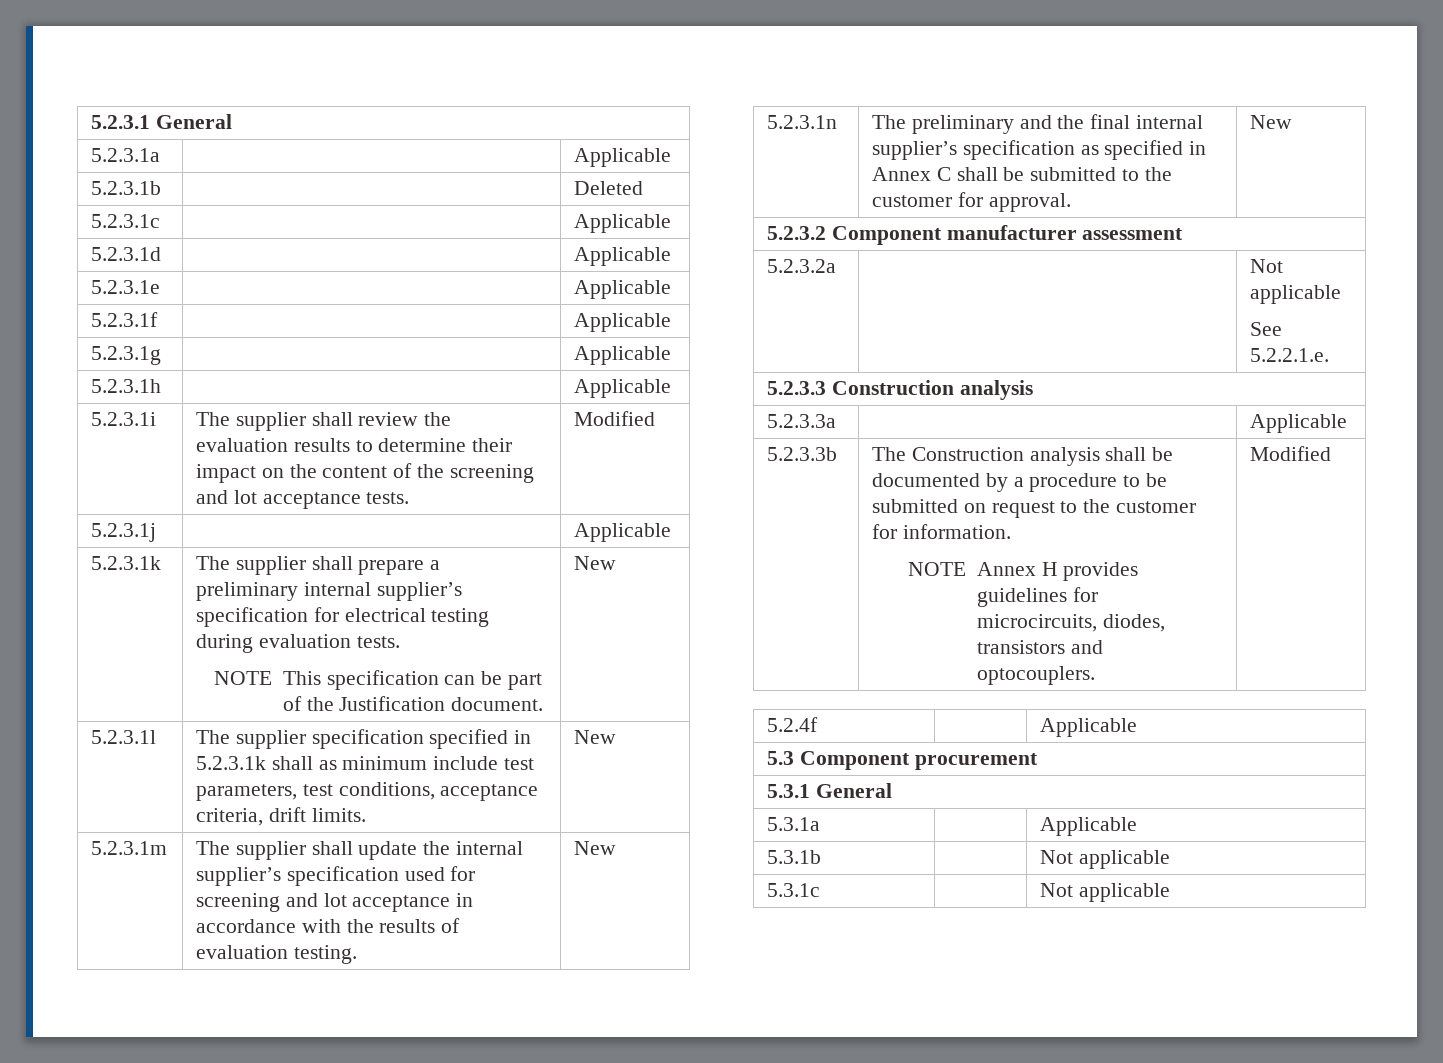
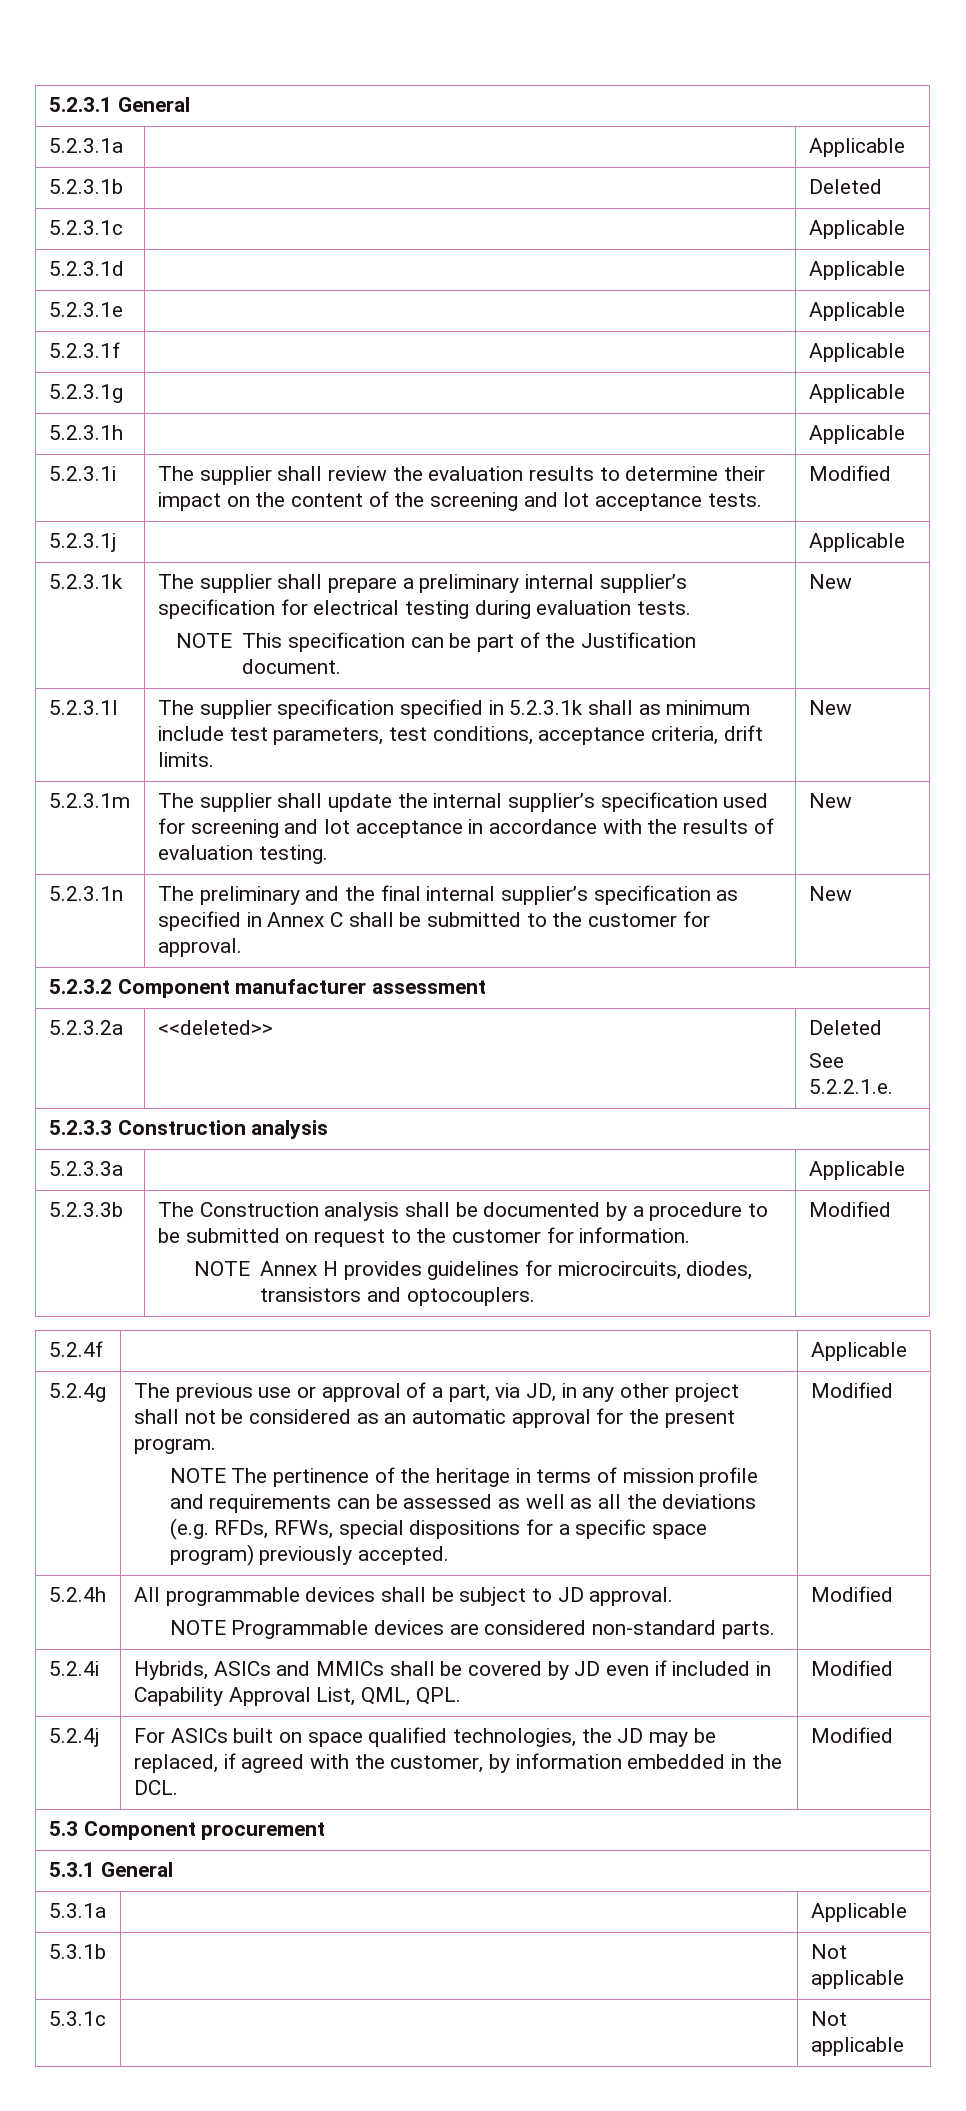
[1250,259,1284,273] [1250,285,1342,304] | Not applicable -> [157,1020,273,1035] [808,1020,882,1035] <<deleted>> | Deleted
(1138, 727) none -> [48,1383,106,1402] [133,1382,739,1402] [133,1408,735,1428] [133,1438,216,1454] [169,1467,759,1487] [169,1494,757,1513] [169,1518,708,1540] [169,1544,450,1566] [810,1382,893,1398] [48,1587,106,1602] [133,1587,674,1606] [169,1620,775,1639] [810,1586,893,1602] [48,1661,99,1676] [133,1660,771,1680] [133,1687,461,1706] [810,1660,893,1676] [48,1728,99,1747] [133,1727,716,1747] [133,1753,782,1773] [133,1780,178,1795] [810,1727,893,1743] // 5.2.4g | The previous use or approval of a part, via JD, in any other project shall not be considered as an automatic approval for the present program. // NOTE The pertinence of the heritage in terms of mission profile and requirements can be assessed as well as all the deviations (e.g. RFDs, RFWs, special dispositions for a specific space program) previously accepted. | Modified // 5.2.4h | All programmable devices shall be subject to JD approval. // NOTE Programmable devices are considered non-standard parts. | Modified // 5.2.4i | Hybrids, ASICs and MMICs shall be covered by JD even if included in Capability Approval List, QML, QPL. | Modified // 5.2.4j | For ASICs built on space qualified technologies, the JD may be replaced, if agreed with the customer, by information embedded in the DCL. | Modified

